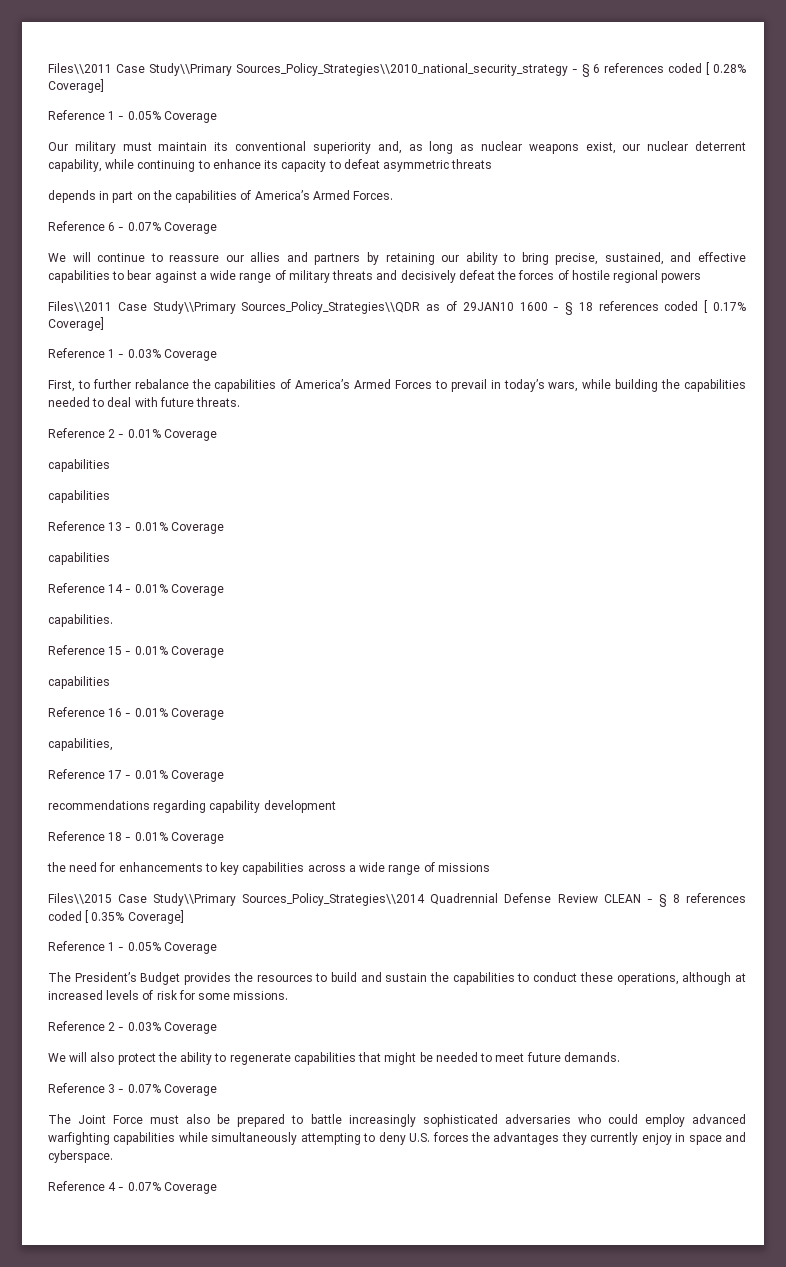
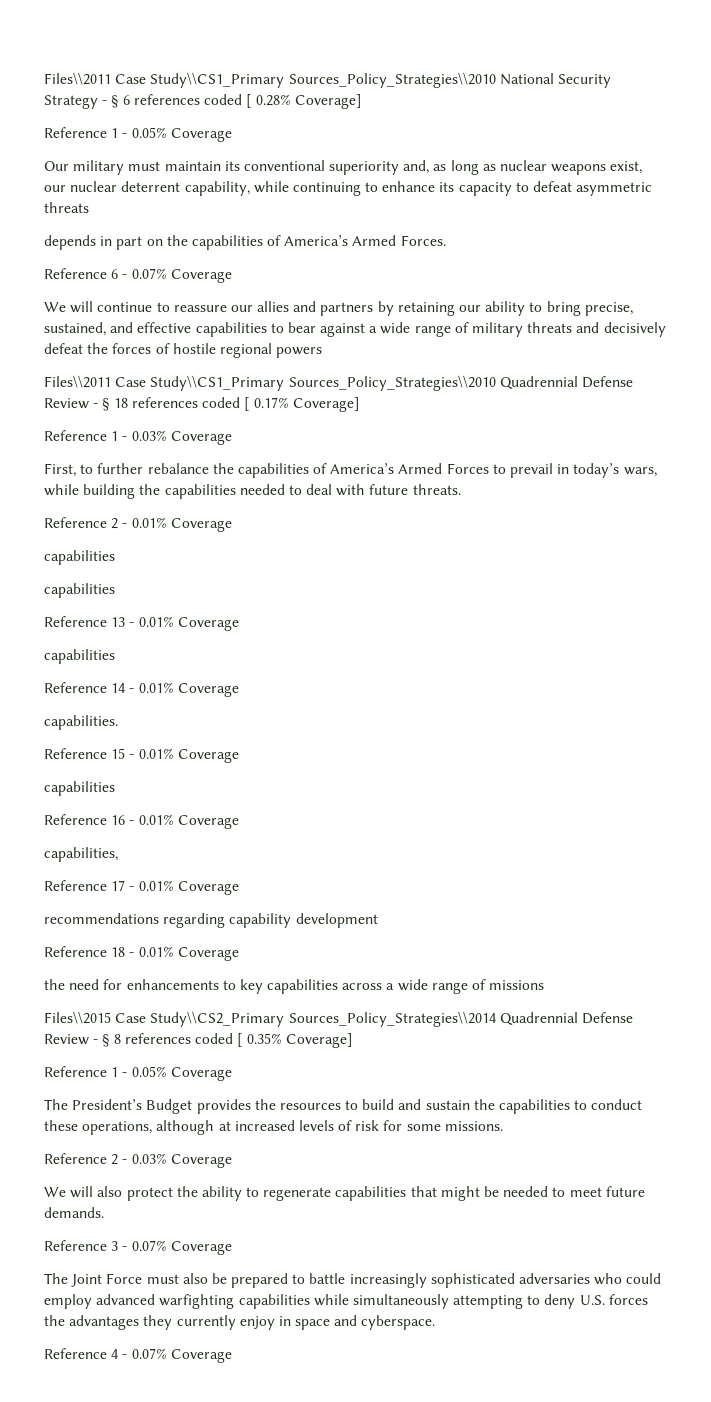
[48,63,568,76] Files\\2011 Case Study\\Primary Sources_Policy_Strategies\\2010_national_security_strategy -> [44,72,611,88] [44,95,98,109] Files\\2011 Case Study\\CS1_Primary Sources_Policy_Strategies\\2010 National Security Strategy
[152,301,548,314] Study\\Primary Sources_Policy_Strategies\\QDR as of 29JAN10 1600 -> [150,375,633,391] [44,398,89,409] Study\\CS1_Primary Sources_Policy_Strategies\\2010 Quadrennial Defense Review
[153,893,237,906] Study\\Primary -> [150,1011,285,1027] Study\\CS2_Primary
[603,894,641,903] CLEAN -> (89, 1039) none

